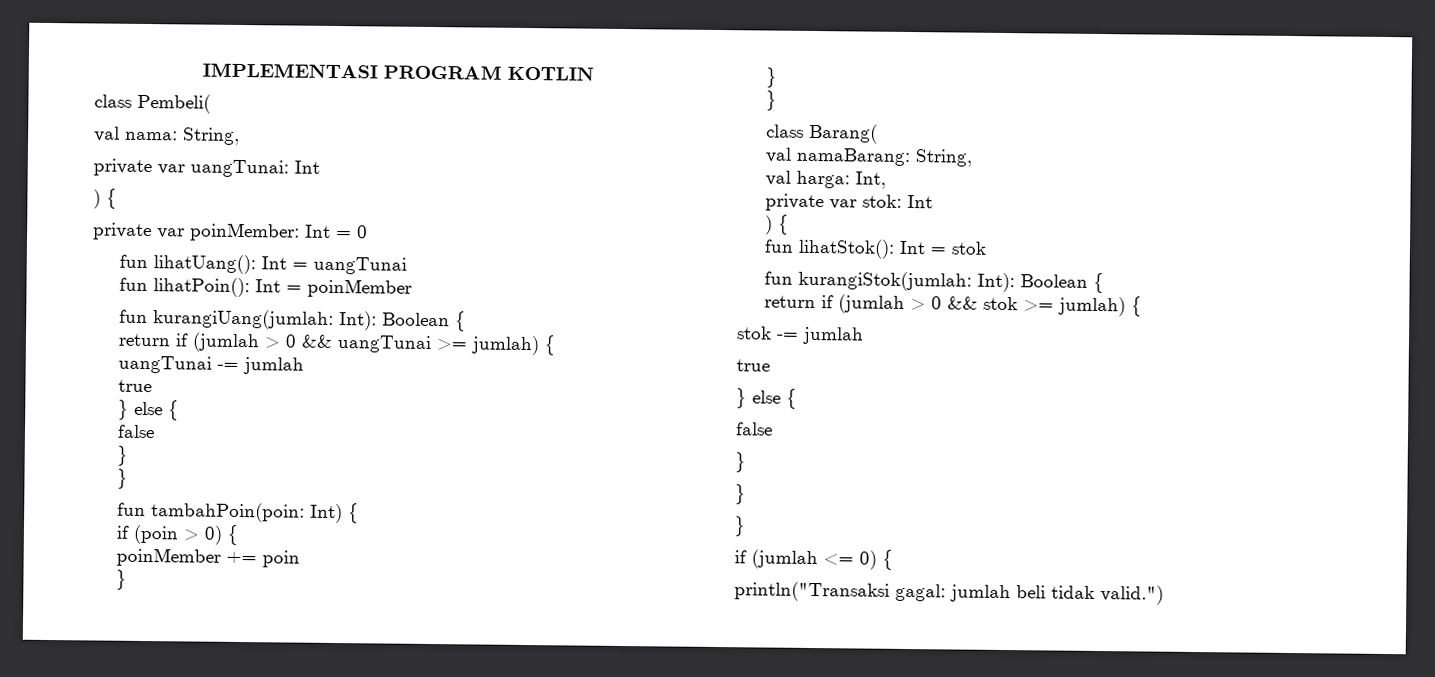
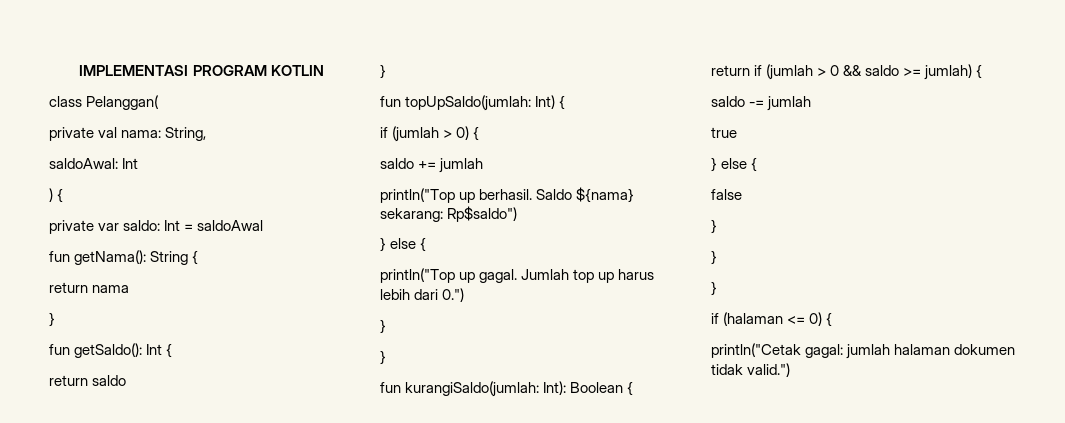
[137,93,211,114] Pembeli( // -> [86,95,160,110] [49,127,94,141] Pelanggan( // private
[93,158,289,178] private var uangTunai: -> [49,158,118,169] saldoAwal:
[189,222,368,242] [118,254,407,275] [118,277,412,298] [118,309,466,332] [117,332,556,356] [117,355,304,375] [117,379,152,393] [117,399,179,421] [116,424,155,439] [116,445,128,466] [116,468,128,489] [116,502,359,524] [115,524,239,545] [115,547,300,568] [115,569,127,590] [765,67,777,88] [765,90,777,111] [765,123,878,144] [764,147,972,167] [764,170,886,189] [764,193,933,212] [764,214,789,235] [763,238,987,259] [763,270,1104,294] [763,294,1142,317] [736,326,772,340] poinMember: Int = 0 // fun lihatUang(): Int = uangTunai // fun lihatPoin(): Int = poinMember // fun kurangiUang(jumlah: Int): Boolean { // return if (jumlah > 0 && uangTunai >= jumlah) { // uangTunai -= jumlah // true // } else { // false // } // } // fun tambahPoin(poin: Int) { // if (poin > 0) { // poinMember += poin // } // } // } // class Barang( // val namaBarang: String, // val harga: Int, // private var stok: Int // ) { // fun lihatStok(): Int = stok // fun kurangiStok(jumlah: Int): Boolean { // return if (jumlah > 0 && stok >= jumlah) { // stok -> [123,220,264,231] [49,250,199,265] [49,282,130,293] [49,312,55,327] [49,343,173,358] [49,375,127,386] [380,64,386,79] [380,95,566,111] [380,126,480,142] [380,158,484,173] [380,187,635,203] [380,206,518,222] [380,237,427,252] [380,268,655,283] [380,288,465,302] [380,319,386,334] [380,350,386,365] [380,381,634,397] [711,64,983,80] [711,96,745,107] saldo: Int = saldoAwal // fun getNama(): String { // return nama // } // fun getSaldo(): Int { // return saldo // } // fun topUpSaldo(jumlah: Int) { // if (jumlah > 0) { // saldo += jumlah // println("Top up berhasil. Saldo ${nama} sekarang: Rp$saldo") // } else { // println("Top up gagal. Jumlah top up harus lebih dari 0.") // } // } // fun kurangiSaldo(jumlah: Int): Boolean { // return if (jumlah > 0 && saldo >= jumlah) { // saldo
[751,549,818,570] (jumlah -> [723,312,784,326] (halaman
[734,581,890,602] println("Transaksi -> [711,343,801,358] println("Cetak
[1016,585,1046,599] beli -> [894,344,1016,355] halaman dokumen

